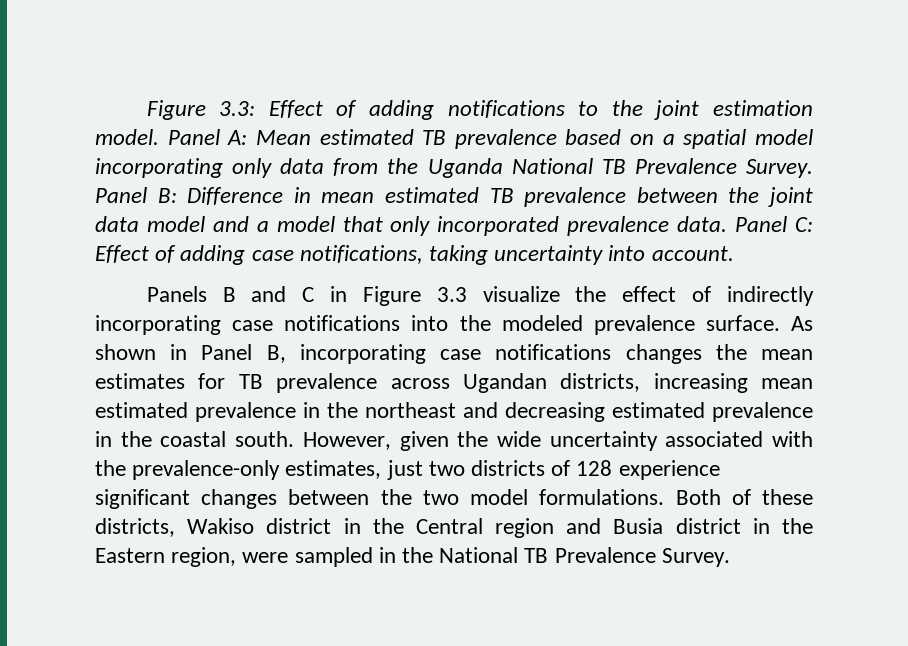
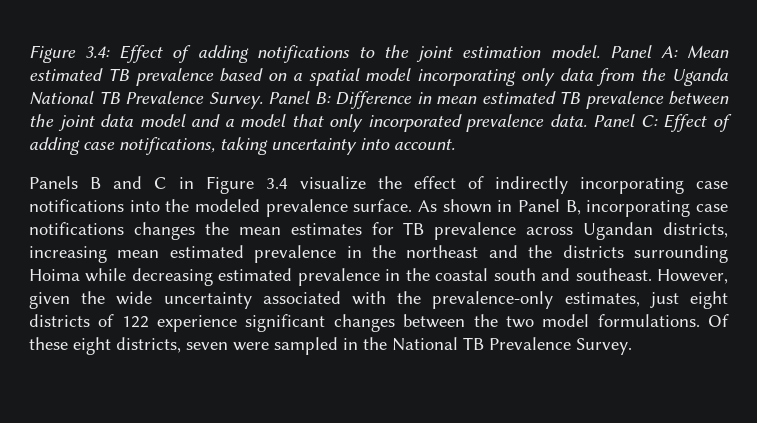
[146,100,256,120] Figure 3.3: -> [29,45,111,63] Figure 3.4:
[436,287,467,302] 3.3 -> [266,178,288,189] 3.4
(498, 410) none -> [528,245,728,263] [29,268,127,282] the districts surrounding Hoima while
[235,431,295,447] south. -> [493,268,652,281] south and southeast.
[428,461,465,476] two -> [690,291,728,309] eight
[576,460,613,476] 128 -> [121,316,149,328] 122
[675,489,813,505] [95,518,813,538] [95,547,237,567] Both of these districts, Wakiso district in the Central region and Busia district in the Eastern region, -> [708,314,730,327] [29,337,228,355] Of these eight districts, seven

